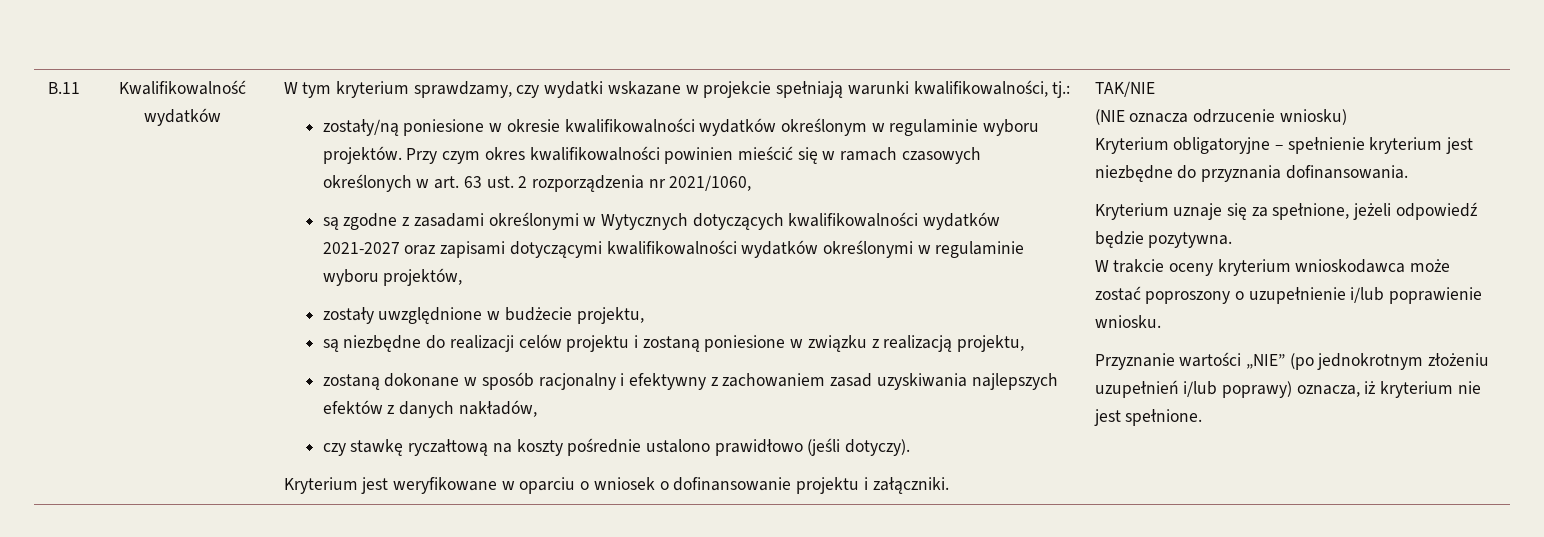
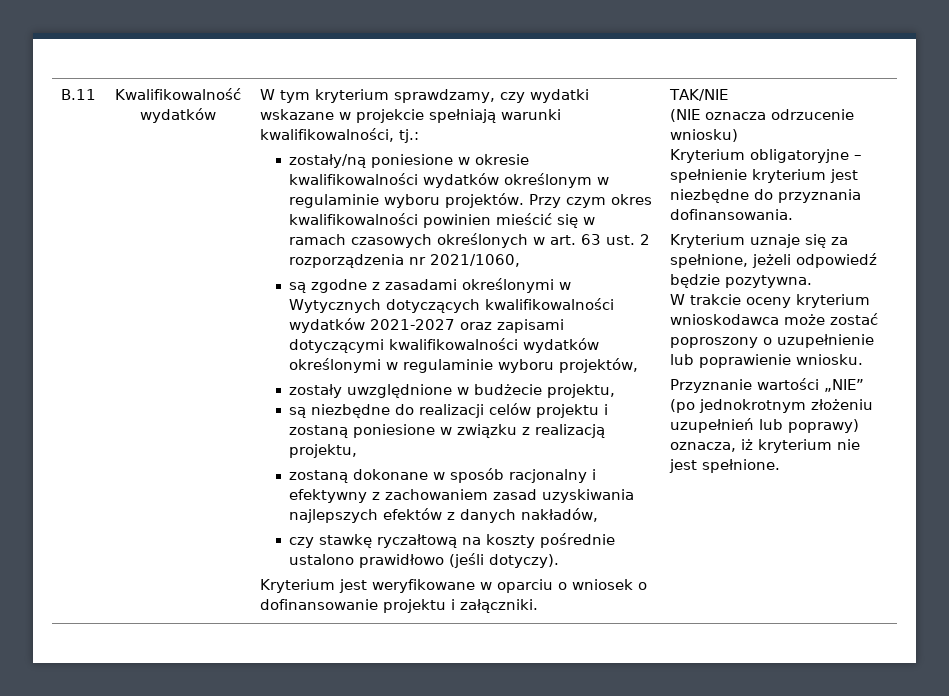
[1350,287,1385,303] i/lub -> [669,354,694,365] lub
[1183,381,1218,397] i/lub -> [758,419,783,430] lub

